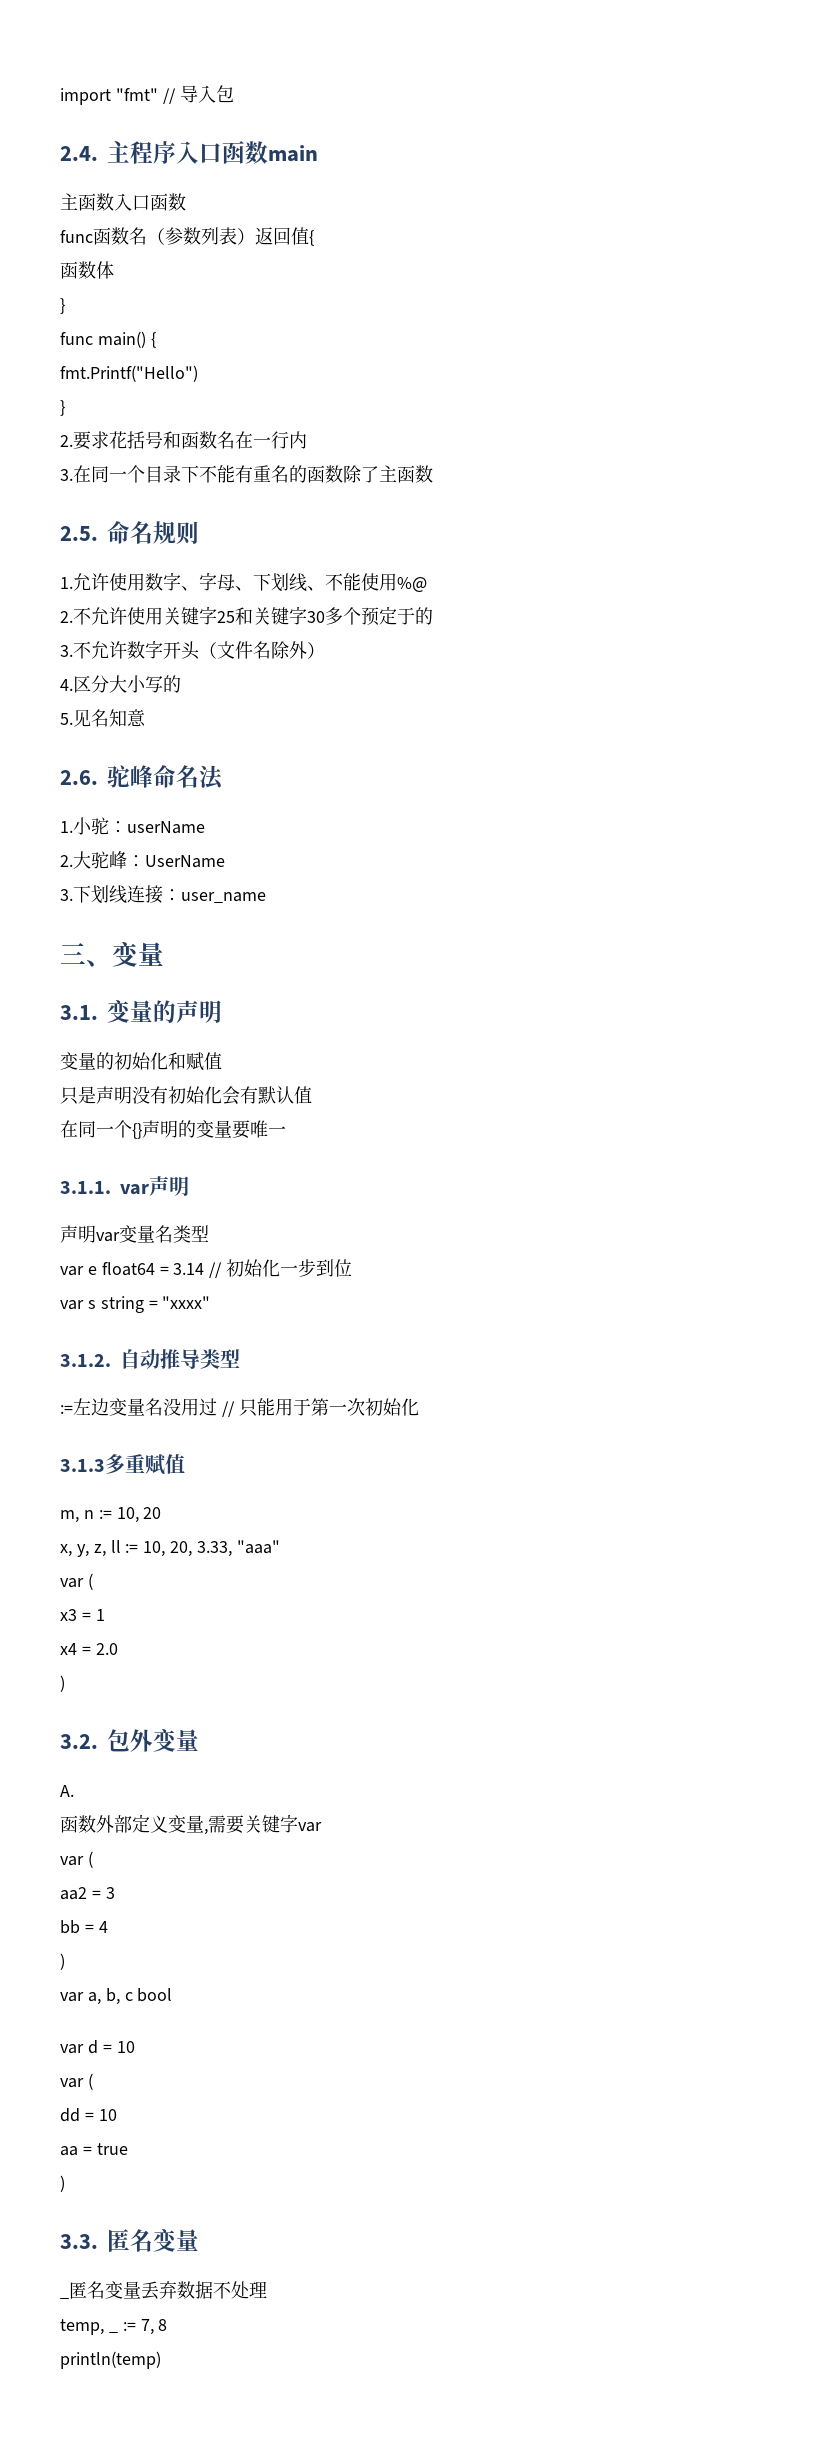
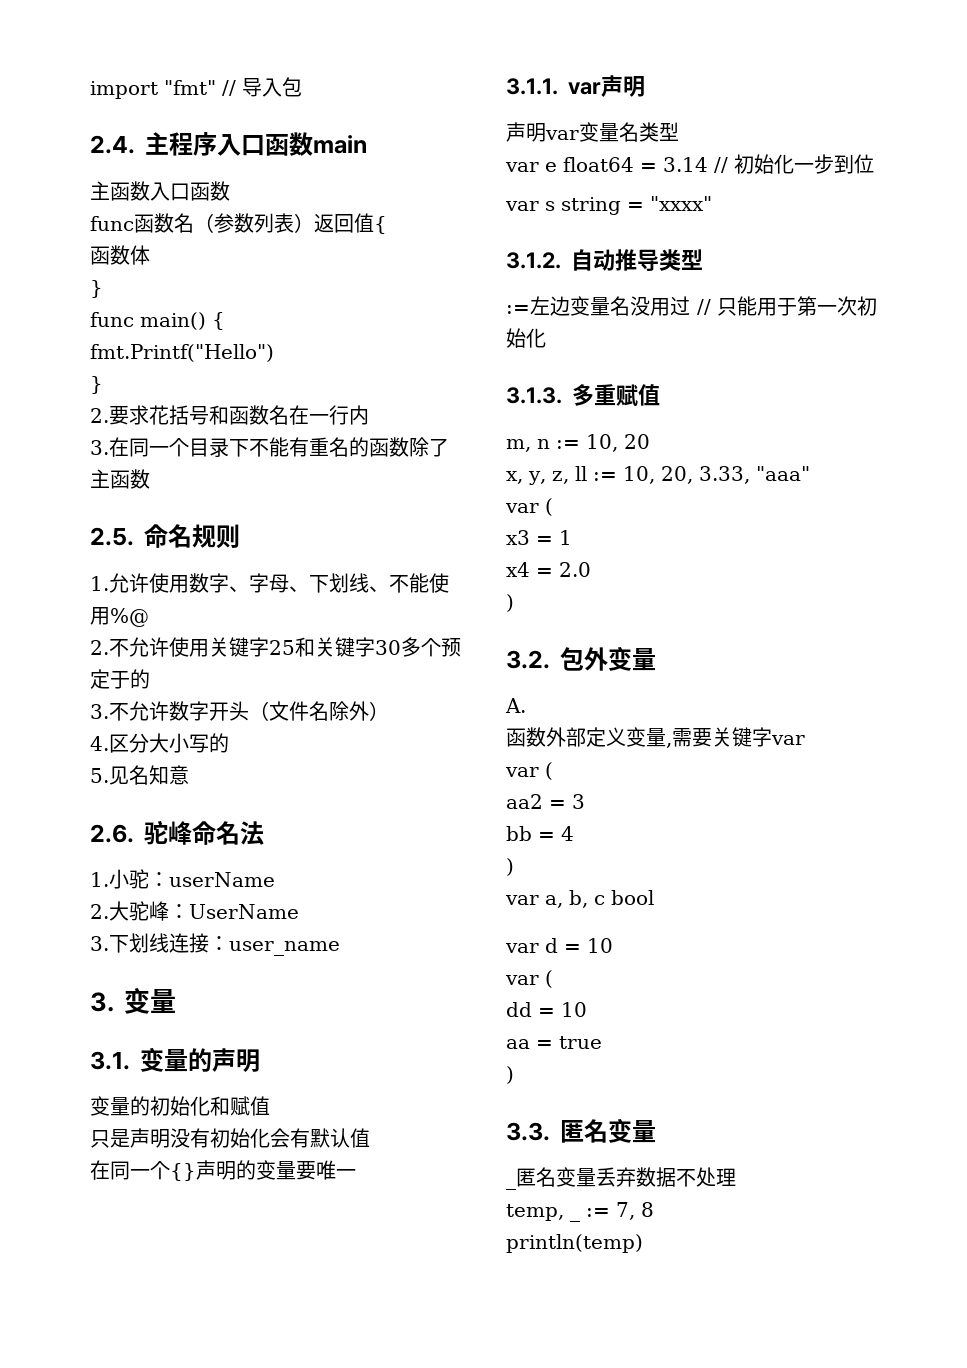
[60,943,112,967] 三、 -> [90,992,114,1012] 3.
[60,1459,105,1472] 3.1.3 -> [506,387,562,404] 3.1.3.

